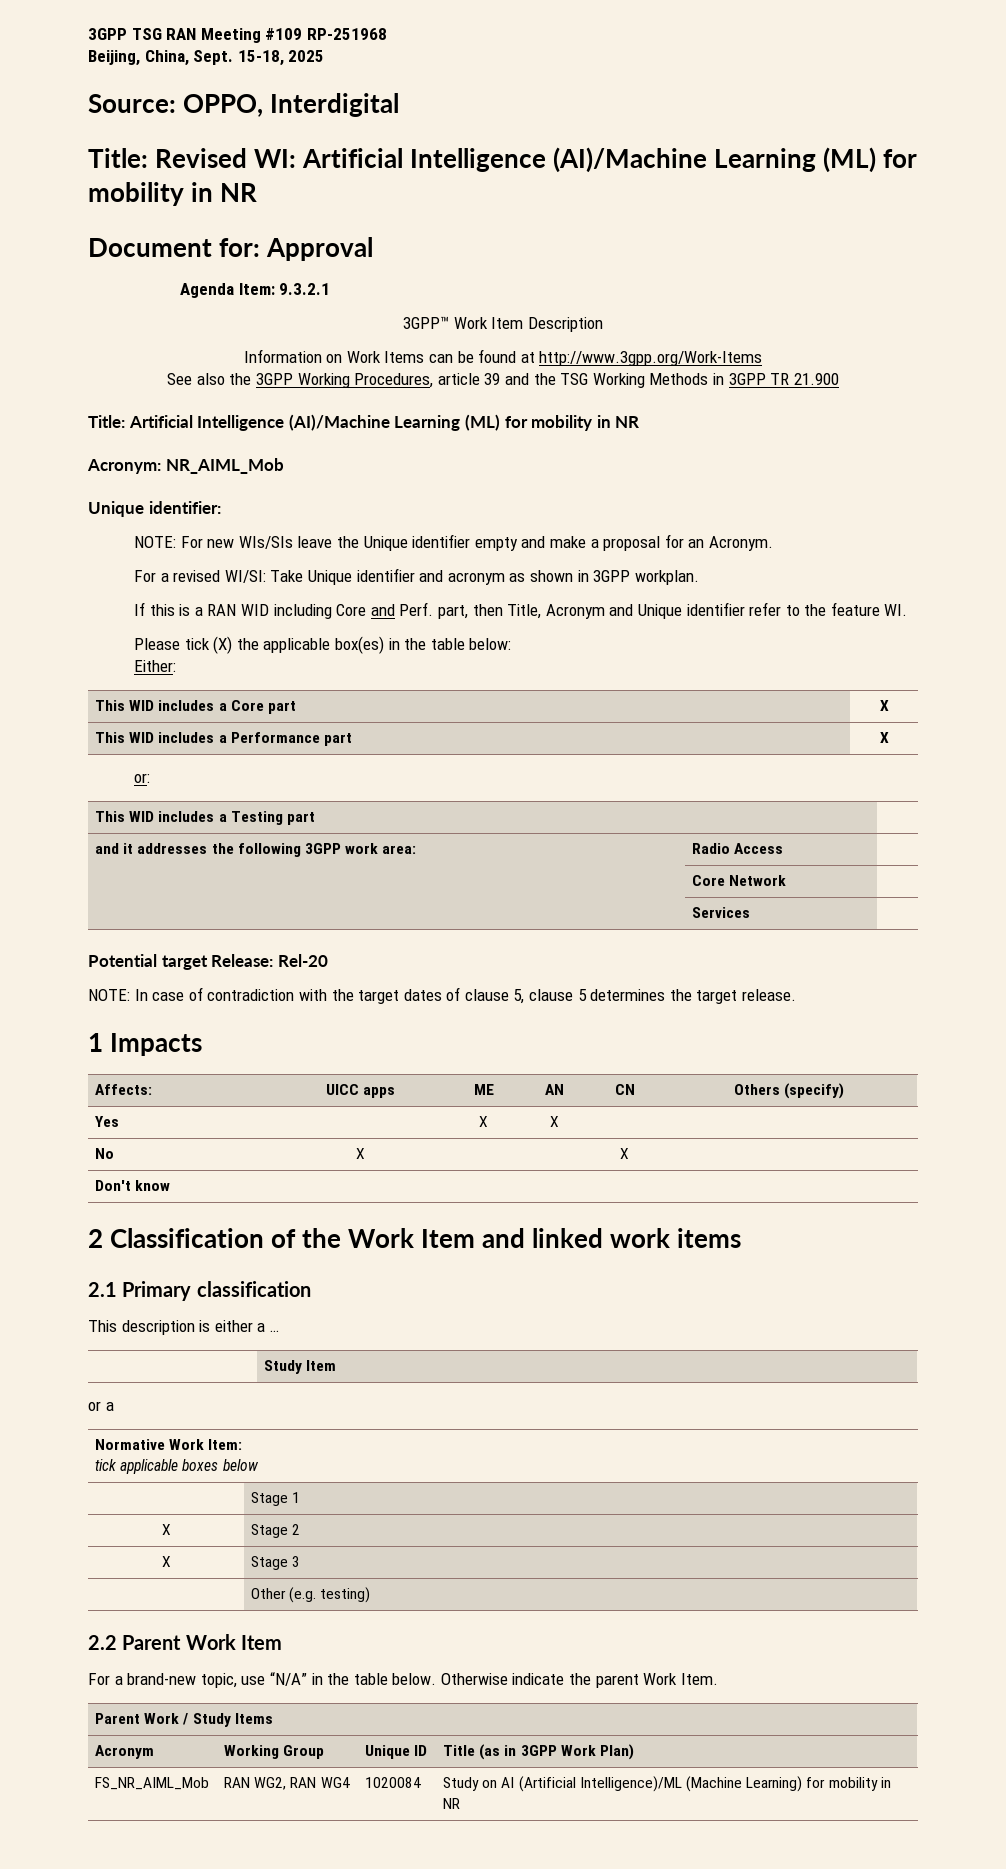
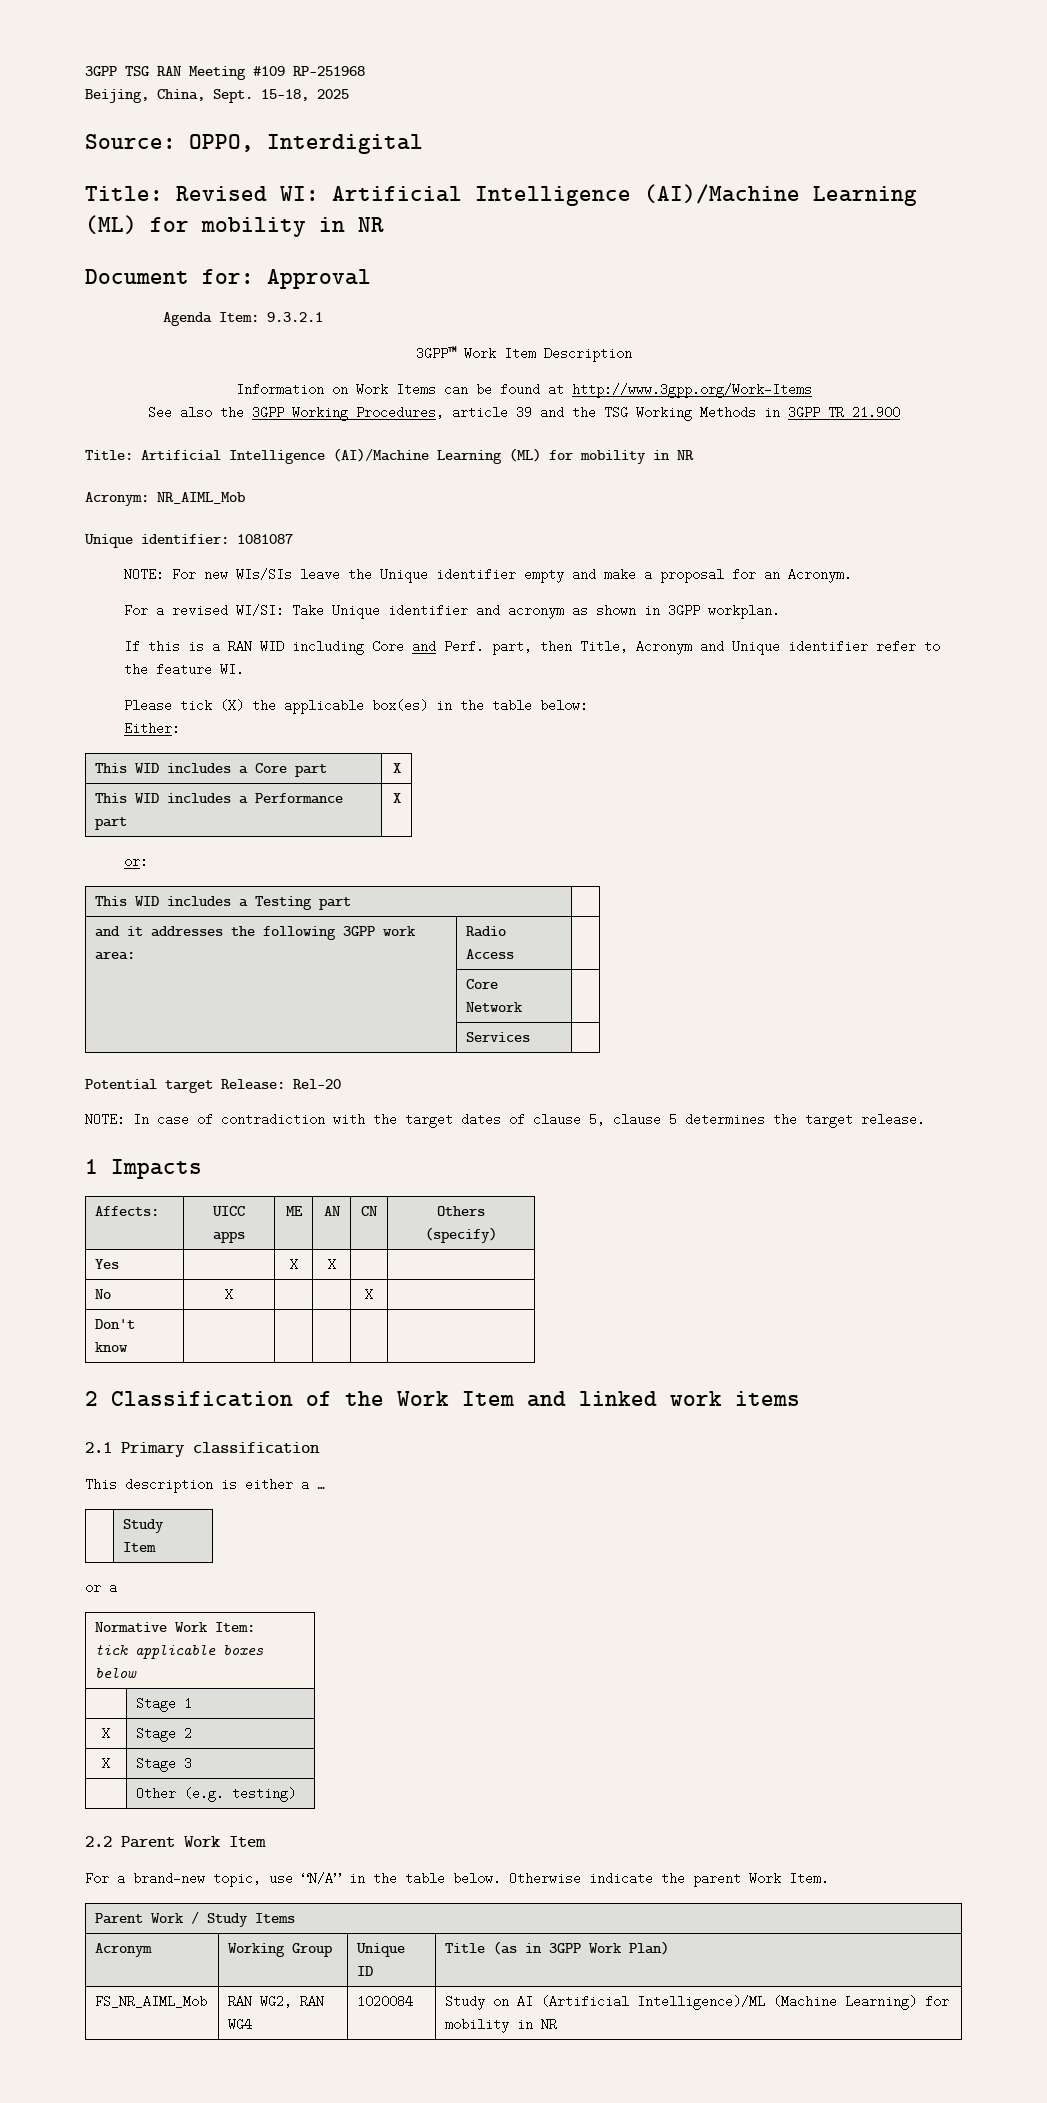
(221, 507) none -> [237,534,293,544] 1081087

